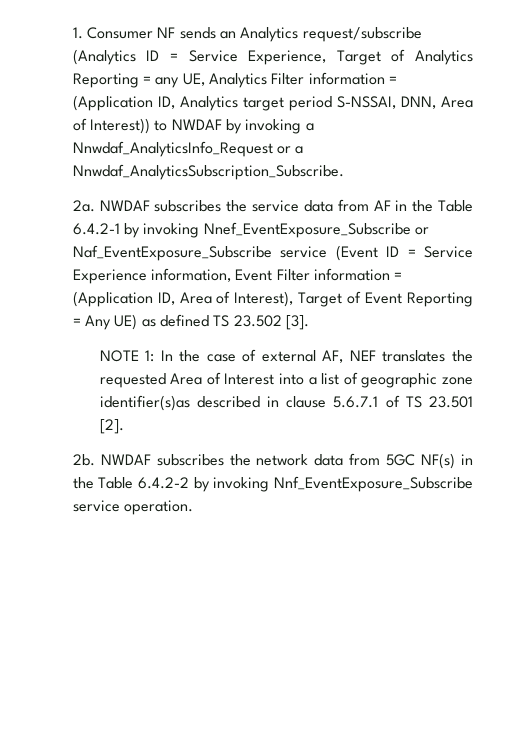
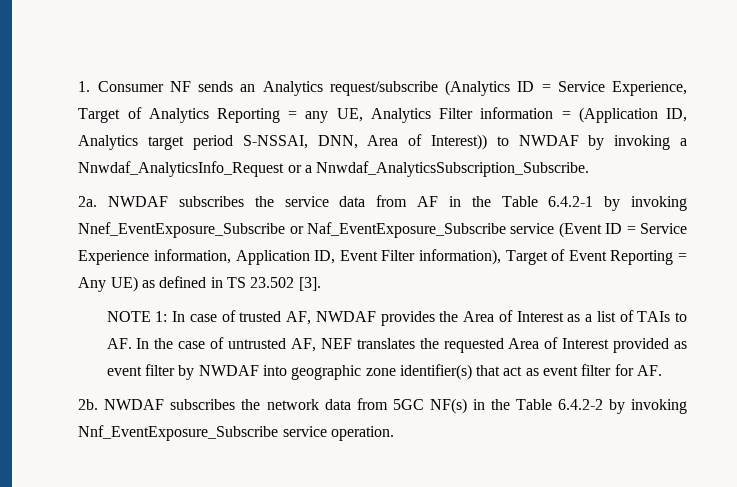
[235,268,403,281] [72,291,294,307] Event Filter information = (Application ID, Area of Interest), -> [235,249,501,265] Application ID, Event Filter information),
(210, 320) none -> [210,277,223,288] in
(173, 355) none -> [189,310,687,326] [106,338,150,349] case of trusted AF, NWDAF provides the Area of Interest as a list of TAIs to AF. In
[261,350,316,362] external -> [228,338,287,349] untrusted
[278,372,474,388] [99,395,473,411] [99,419,124,434] into a list of geographic zone identifier(s)as described in clause 5.6.7.1 of TS 23.501 [2]. -> [613,338,688,353] [106,364,663,380] provided as event filter by NWDAF into geographic zone identifier(s) that act as event filter for AF.

